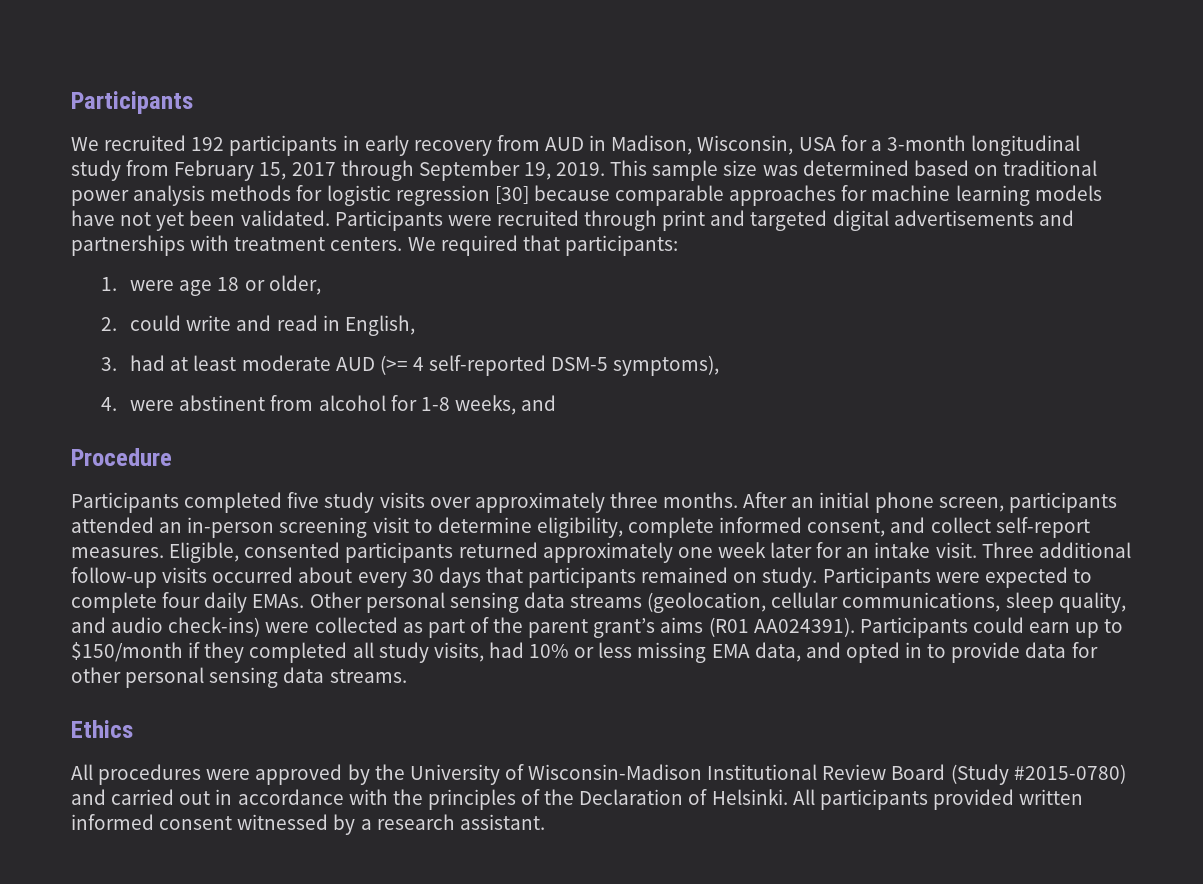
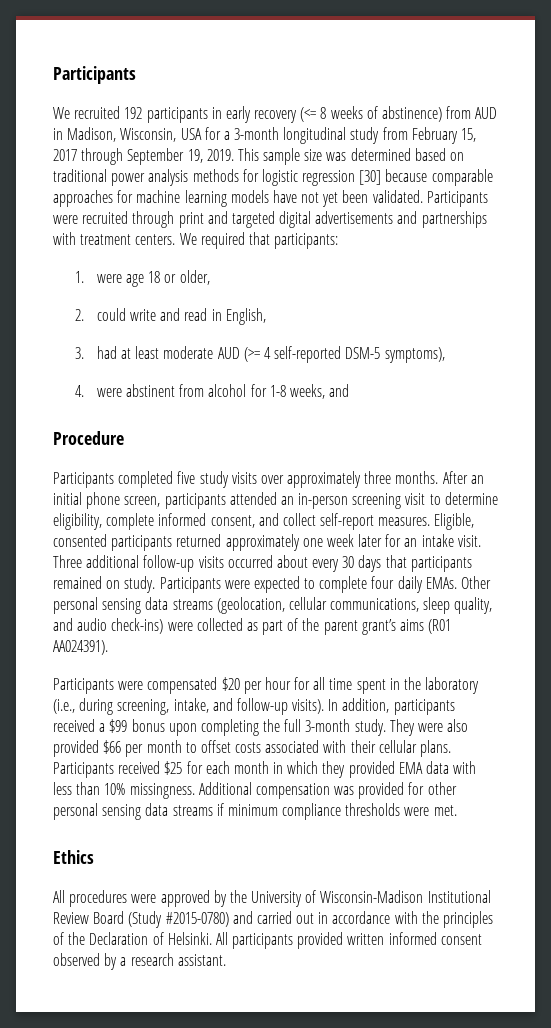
(492, 148) none -> [300,106,443,122] (<= 8 weeks of abstinence)
[859,617,1124,638] [71,642,1067,663] Participants could earn up to $150/month if they completed all study visits, had 10% or less missing EMA data, and opted in to provide data -> [53,677,480,694] [53,698,455,715] [53,719,469,736] [53,740,452,757] [53,761,477,778] [53,782,405,799] // Participants were compensated $20 per hour for all time spent in the laboratory (i.e., during screening, intake, and follow-up visits). In addition, participants received a $99 bonus upon completing the full 3-month study. They were also provided $66 per month to offset costs associated with their cellular plans. Participants received $25 for each month in which they provided EMA data with less than 10% missingness. Additional compensation was provided
[329,669,407,683] streams. -> [172,803,457,820] streams if minimum compliance thresholds were met.
[237,814,329,830] witnessed -> [53,953,100,966] observed

